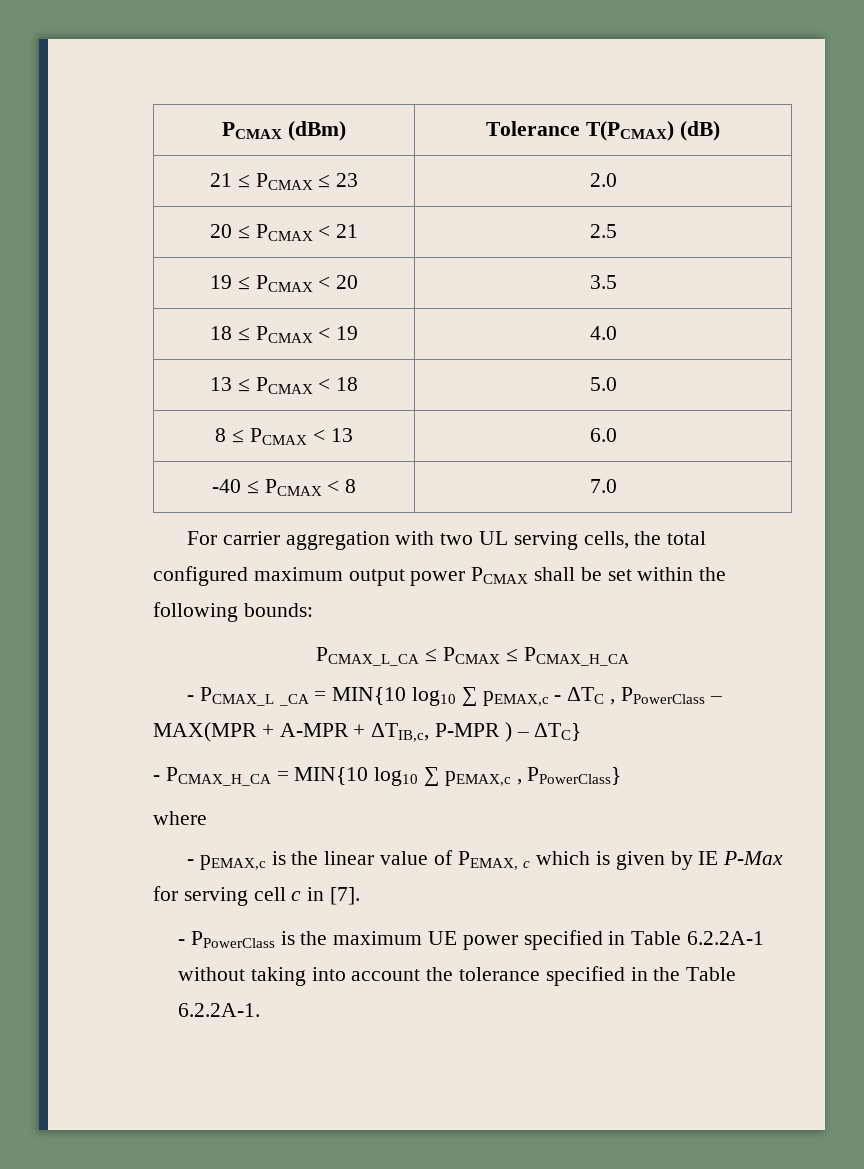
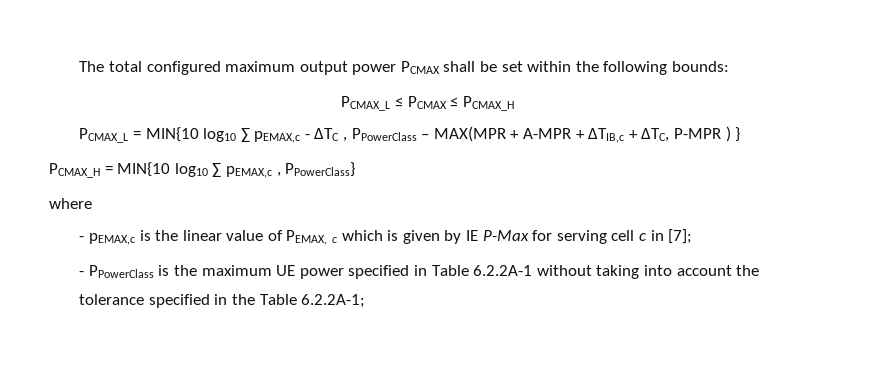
[222,121,346,141] [486,121,720,141] [209,173,359,190] [589,173,617,187] [209,224,359,241] [589,224,617,238] [209,275,359,292] [589,275,617,289] [209,326,359,343] [589,326,617,340] [209,377,359,394] [589,377,617,391] [215,428,353,445] [589,428,617,442] [211,479,357,496] [589,479,617,493] [186,531,662,550] PCMAX (dBm) | Tolerance T(PCMAX) (dB) // 21 ≤ PCMAX ≤ 23 | 2.0 // 20 ≤ PCMAX < 21 | 2.5 // 19 ≤ PCMAX < 20 | 3.5 // 18 ≤ PCMAX < 19 | 4.0 // 13 ≤ PCMAX < 18 | 5.0 // 8 ≤ PCMAX < 13 | 6.0 // -40 ≤ PCMAX < 8 | 7.0 // For carrier aggregation with two UL serving cells, the -> [79,61,105,72] The
[316,647,629,666] [186,687,309,706] PCMAX_L_CA ≤ PCMAX ≤ PCMAX_H_CA // - PCMAX_L _CA -> [341,96,514,111] [79,128,129,143] PCMAX_L ≤ PCMAX ≤ PCMAX_H // PCMAX_L
[371,722,582,742] [153,767,271,786] ΔTIB,c, P-MPR ) – ΔTC} // - PCMAX_H_CA -> [588,126,741,143] [49,163,100,178] ΔTIB,c + ΔTC, P-MPR ) } // PCMAX_H
[330,887,361,905] [7]. -> [668,229,693,244] [7];
[178,1003,261,1017] 6.2.2A-1. -> [301,294,366,308] 6.2.2A-1;

